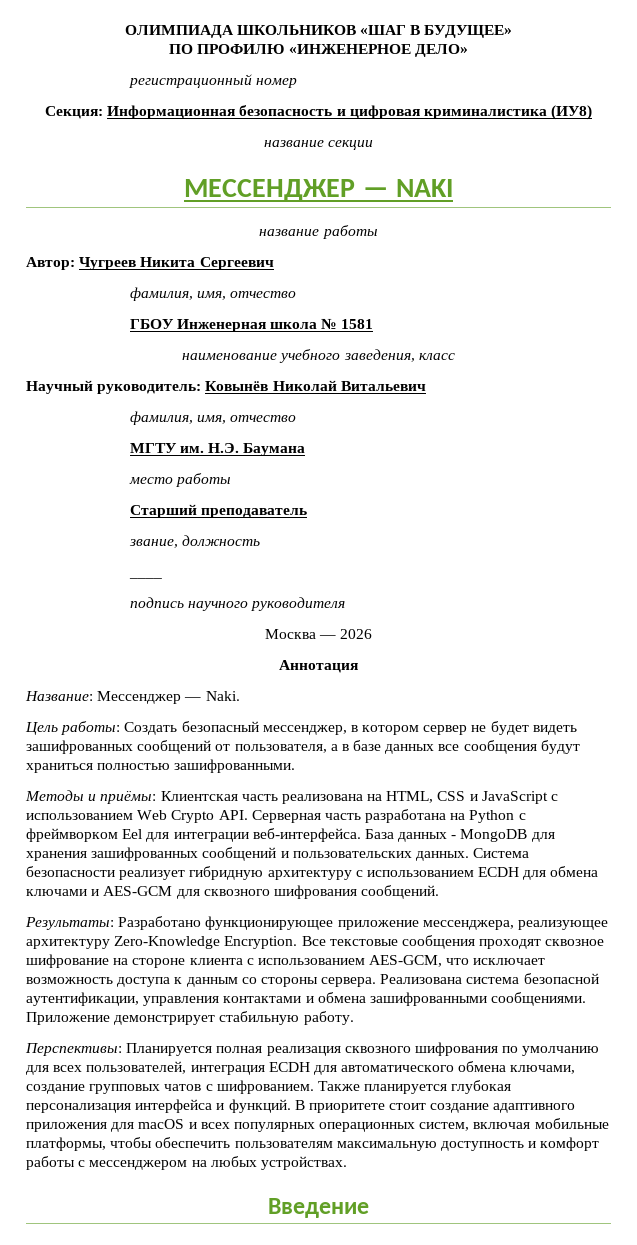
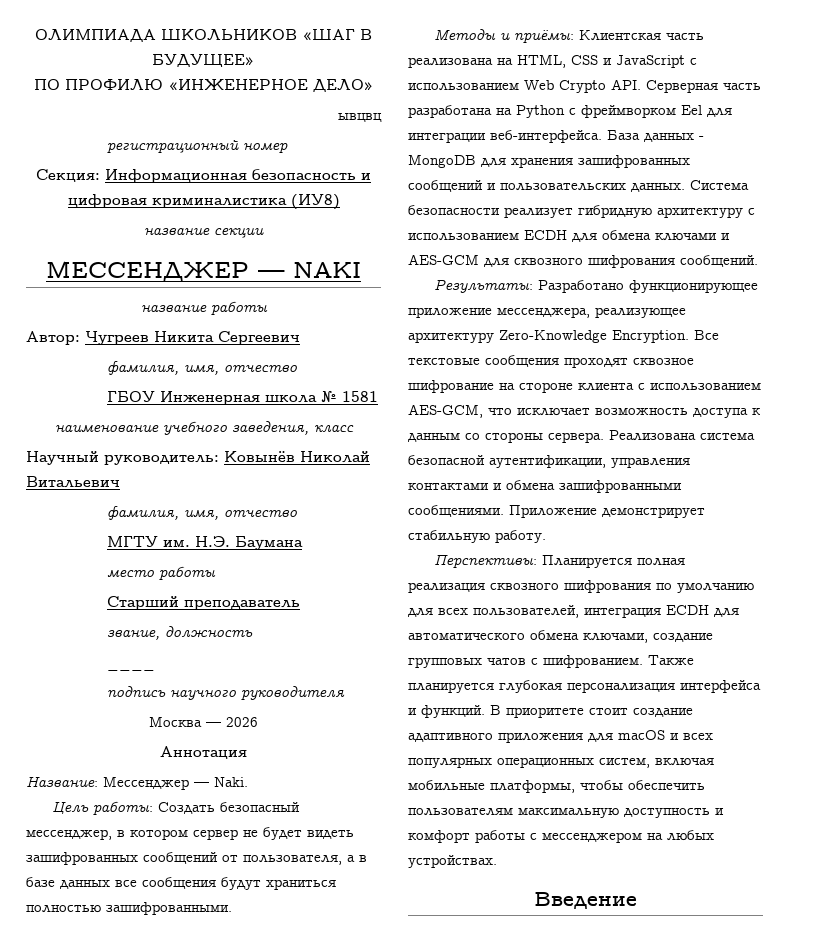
(468, 50) none -> [338,113,382,122] // ывцвц

